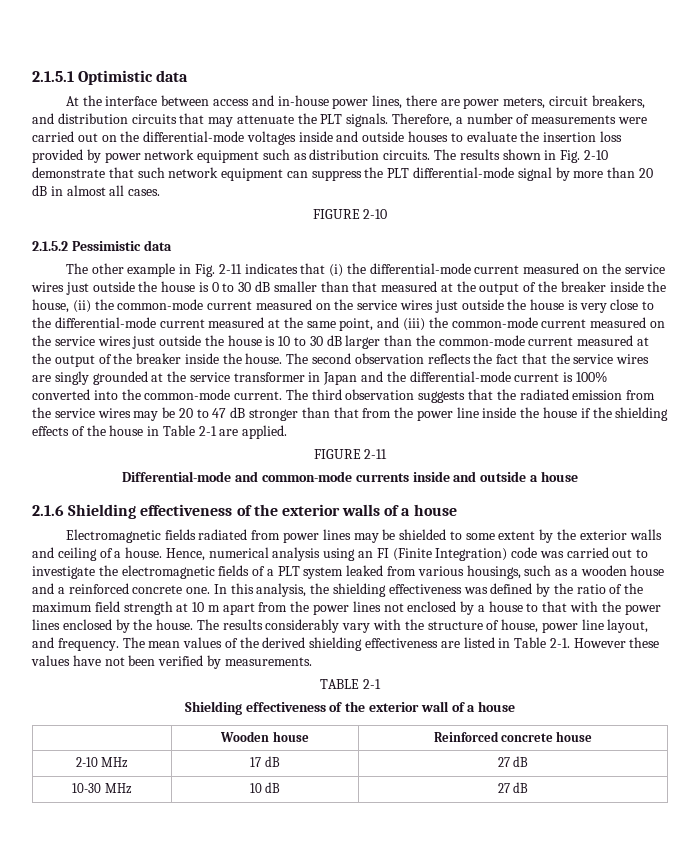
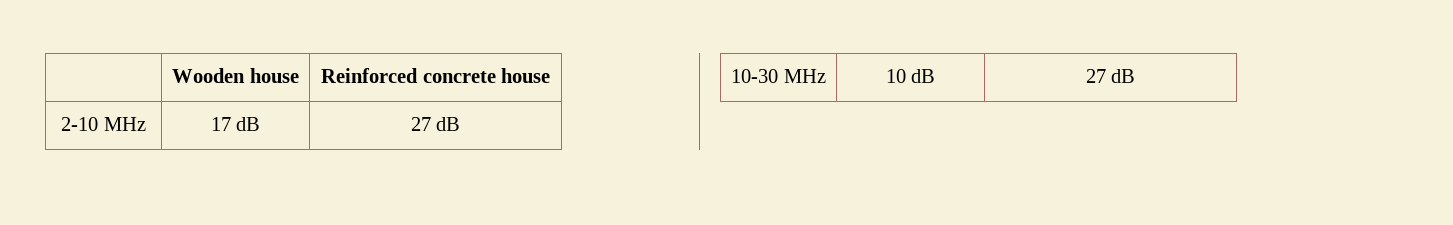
[32,70,189,85] [65,95,645,109] [32,113,647,127] [32,131,622,145] [32,149,608,163] [32,167,653,181] [32,185,161,196] [312,209,388,219] [32,240,172,251] [65,263,665,277] [31,281,667,295] [32,299,655,313] [32,317,665,331] [32,335,650,349] [32,353,650,367] [32,371,607,385] [32,389,656,403] [32,407,669,421] [32,425,288,439] [313,449,388,459] [122,471,578,482] [32,504,457,519] [65,529,662,543] [32,547,649,561] [32,565,665,579] [32,583,644,597] [32,601,661,615] [32,619,649,633] [32,637,660,651] [31,655,312,669] [320,679,381,689] [184,701,516,715] 2.1.5.1 Optimistic data // At the interface between access and in-house power lines, there are power meters, circuit breakers, and distribution circuits that may attenuate the PLT signals. Therefore, a number of measurements were carried out on the differential-mode voltages inside and outside houses to evaluate the insertion loss provided by power network equipment such as distribution circuits. The results shown in Fig. 2-10 demonstrate that such network equipment can suppress the PLT differential-mode signal by more than 20 dB in almost all cases. // FIGURE 2-10 // 2.1.5.2 Pessimistic data // The other example in Fig. 2-11 indicates that (i) the differential-mode current measured on the service wires just outside the house is 0 to 30 dB smaller than that measured at the output of the breaker inside the house, (ii) the common-mode current measured on the service wires just outside the house is very close to the differential-mode current measured at the same point, and (iii) the common-mode current measured on the service wires just outside the house is 10 to 30 dB larger than the common-mode current measured at the output of the breaker inside the house. The second observation reflects the fact that the service wires are singly grounded at the service transformer in Japan and the differential-mode current is 100% converted into the common-mode current. The third observation suggests that the radiated emission from the service wires may be 20 to 47 dB stronger than that from the power line inside the house if the shielding effects of the house in Table 2-1 are applied. // FIGURE 2-11 // Differential-mode and common-mode currents inside and outside a house // 2.1.6 Shielding effectiveness of the exterior walls of a house // Electromagnetic fields radiated from power lines may be shielded to some extent by the exterior walls and ceiling of a house. Hence, numerical analysis using an FI (Finite Integration) code was carried out to investigate the electromagnetic fields of a PLT system leaked from various housings, such as a wooden house and a reinforced concrete one. In this analysis, the shielding effectiveness was defined by the ratio of the maximum field strength at 10 m apart from the power lines not enclosed by a house to that with the power lines enclosed by the house. The results considerably vary with the structure of house, power line layout, and frequency. The mean values of the derived shielding effectiveness are listed in Table 2-1. However these values have not been verified by measurements. // TABLE 2-1 // Shielding effectiveness of the exterior wall of a house // -> (172, 75) none

